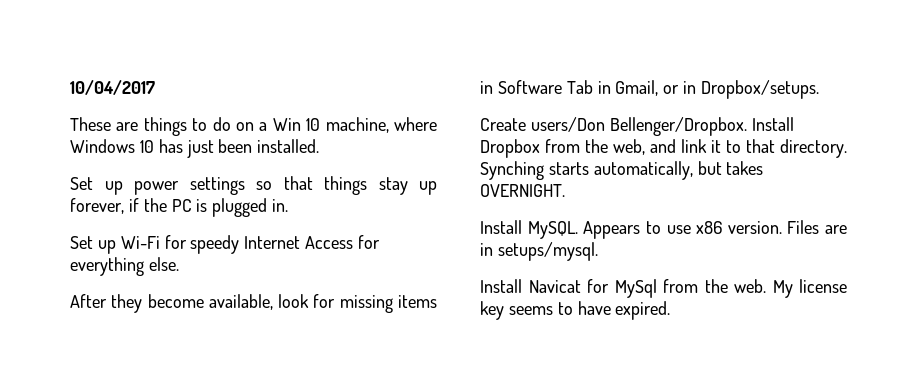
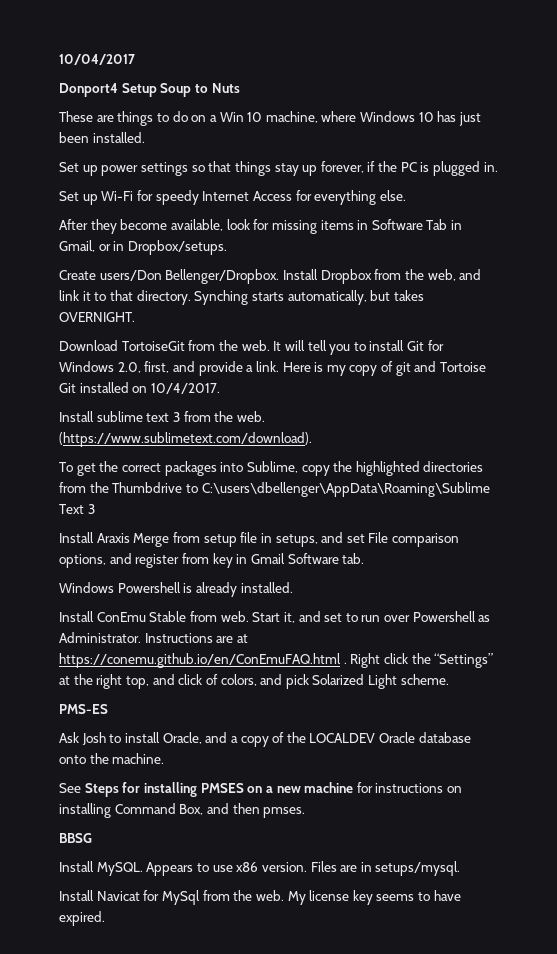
(155, 87) none -> [59,83,240,97] // Donport4 Setup Soup to Nuts
(565, 190) none -> [59,340,444,355] [59,361,487,376] [59,382,220,394] [59,411,265,422] [59,432,312,447] [59,461,484,476] [59,482,490,497] [59,504,95,514] [59,532,460,547] [59,553,365,568] [59,582,293,597] [59,611,491,623] [59,632,248,643] [59,653,494,668] [59,674,449,689] [59,704,108,714] [59,732,471,747] [59,753,165,764] [59,782,463,797] [59,803,306,818] [59,833,92,843] // Download TortoiseGit from the web. It will tell you to install Git for Windows 2.0, first, and provide a link. Here is my copy of git and Tortoise Git installed on 10/4/2017. // Install sublime text 3 from the web. (https://www.sublimetext.com/download). // To get the correct packages into Sublime, copy the highlighted directories from the Thumbdrive to C:\users\dbellenger\AppData\Roaming\Sublime Text 3 // Install Araxis Merge from setup file in setups, and set File comparison options, and register from key in Gmail Software tab. // Windows Powershell is already installed. // Install ConEmu Stable from web. Start it, and set to run over Powershell as Administrator. Instructions are at https://conemu.github.io/en/ConEmuFAQ.html . Right click the “Settings” at the right top, and click of colors, and pick Solarized Light scheme. // PMS-ES // Ask Josh to install Oracle, and a copy of the LOCALDEV Oracle database onto the machine. // See Steps for installing PMSES on a new machine for instructions on installing Command Box, and then pmses. // BBSG

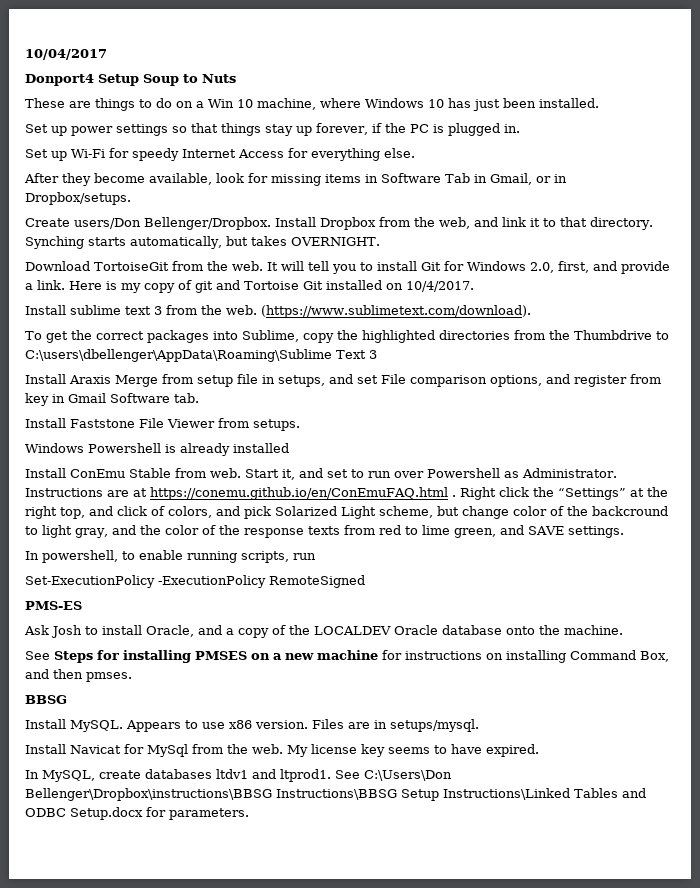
(365, 558) none -> [25,418,300,431] // Install Faststone File Viewer from setups.
[240,582,293,593] installed. -> [233,443,289,453] installed
[400,674,449,685] scheme. -> [379,506,668,519] [25,525,624,538] [25,550,316,563] [25,575,365,588] scheme, but change color of the backcround to light gray, and the color of the response texts from red to lime green, and SAVE settings. // In powershell, to enable running scripts, run // Set-ExecutionPolicy -ExecutionPolicy RemoteSigned
(105, 918) none -> [25,769,452,782] [25,788,646,801] [25,807,249,820] // In MySQL, create databases ltdv1 and ltprod1. See C:\Users\Don Bellenger\Dropbox\instructions\BBSG Instructions\BBSG Setup Instructions\Linked Tables and ODBC Setup.docx for parameters.

